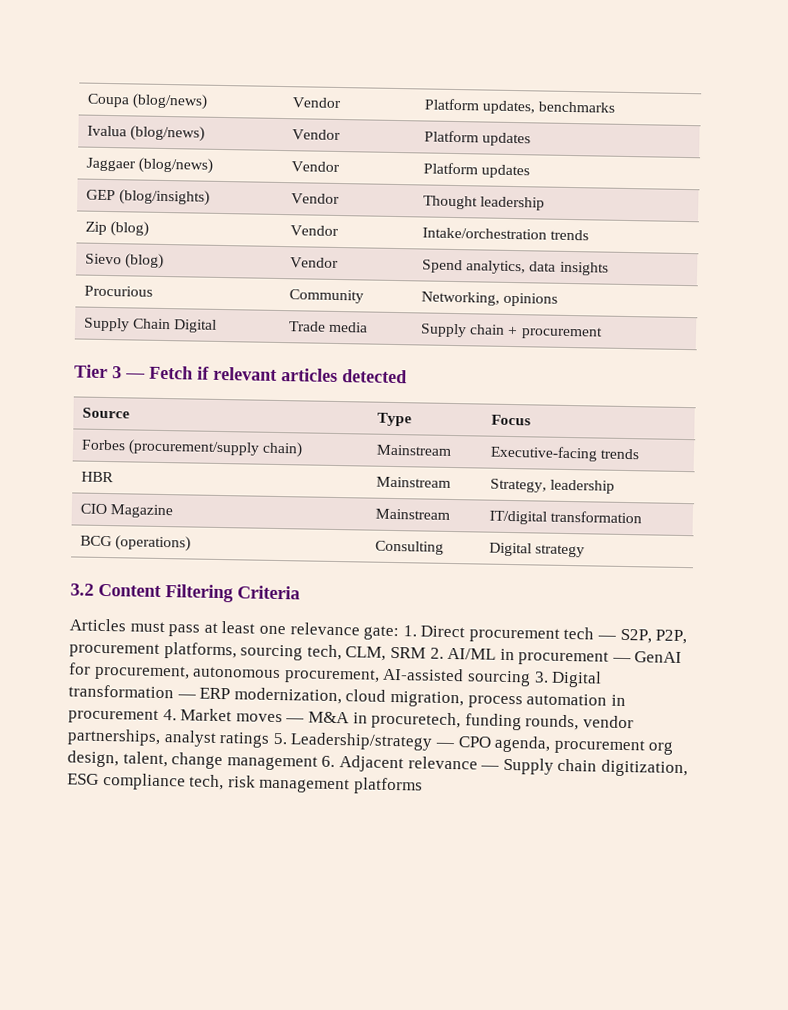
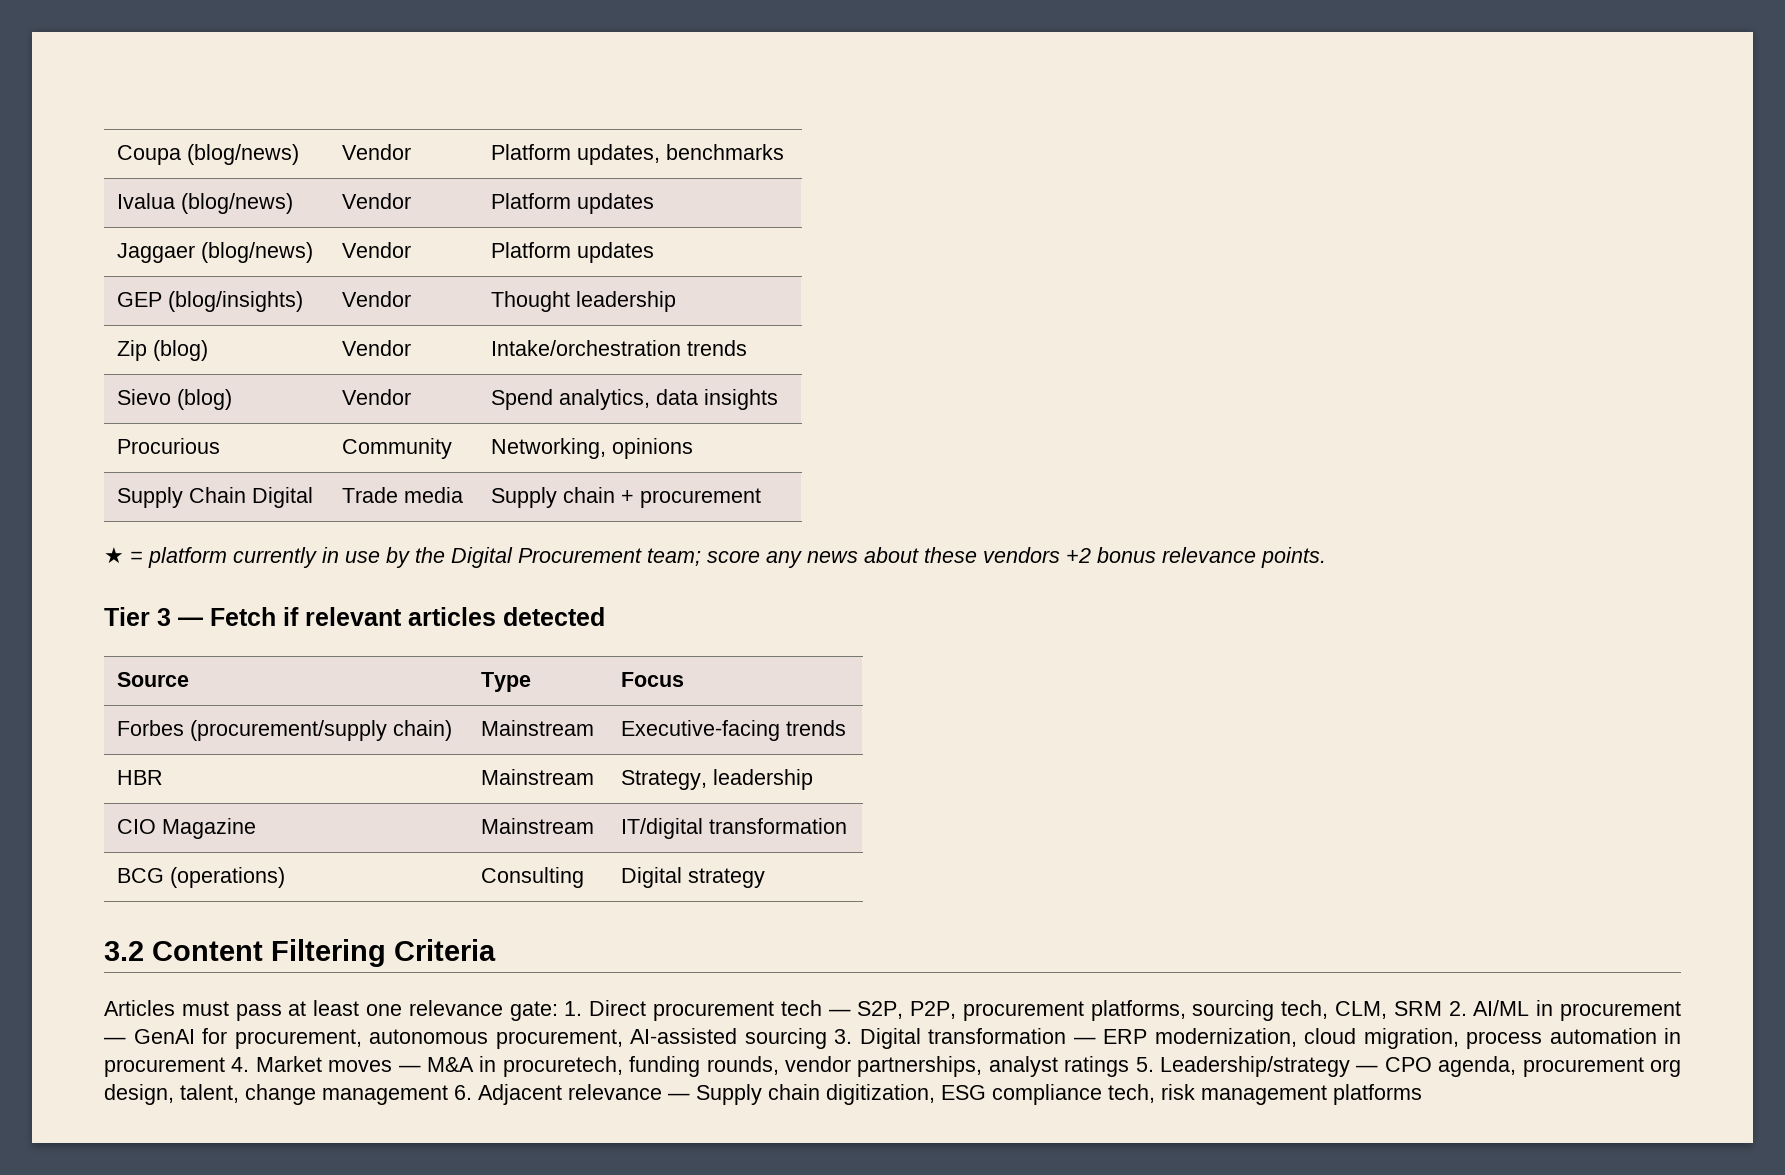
(603, 333) none -> [104,547,1326,568] // ★ = platform currently in use by the Digital Procurement team; score any news about these vendors +2 bonus relevance points.

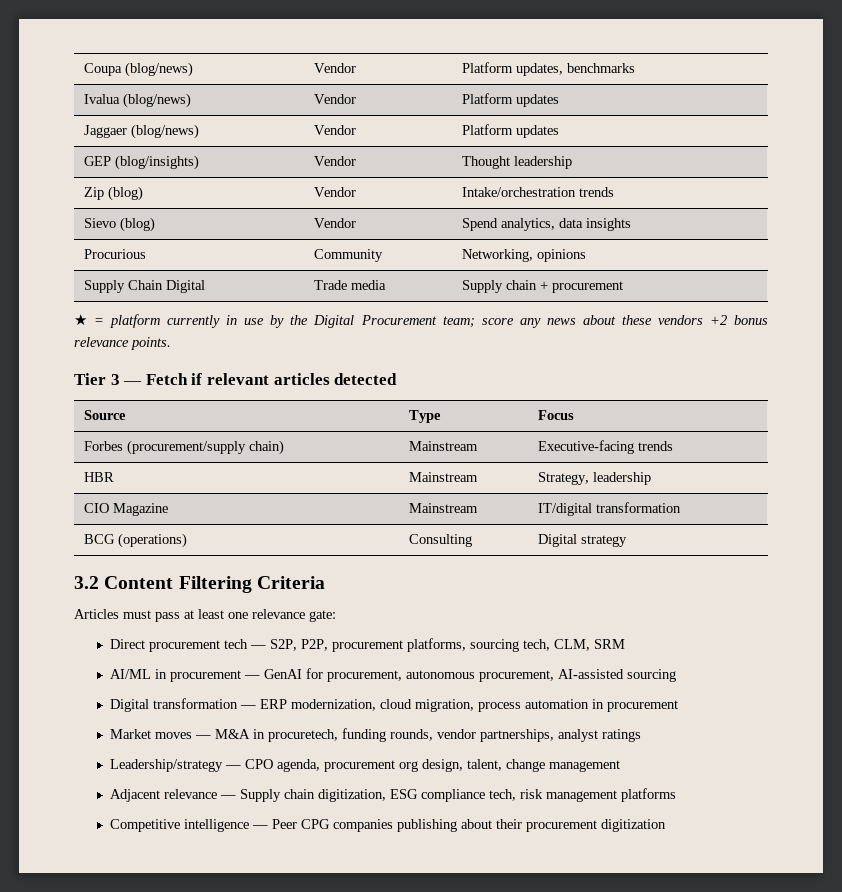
[564,1001,583,1016] 1. -> (336, 616) //
[1448,1001,1467,1016] 2. -> (626, 644) //
[834,1029,852,1044] 3. -> (677, 675) //
[231,1057,250,1072] 4. -> (679, 706) //
[1135,1057,1154,1072] 5. -> (642, 735) //
[454,1085,472,1100] 6. -> (621, 766) //
(1422, 1094) none -> [110,819,667,832] // Competitive intelligence — Peer CPG companies publishing about their procurement digitization

